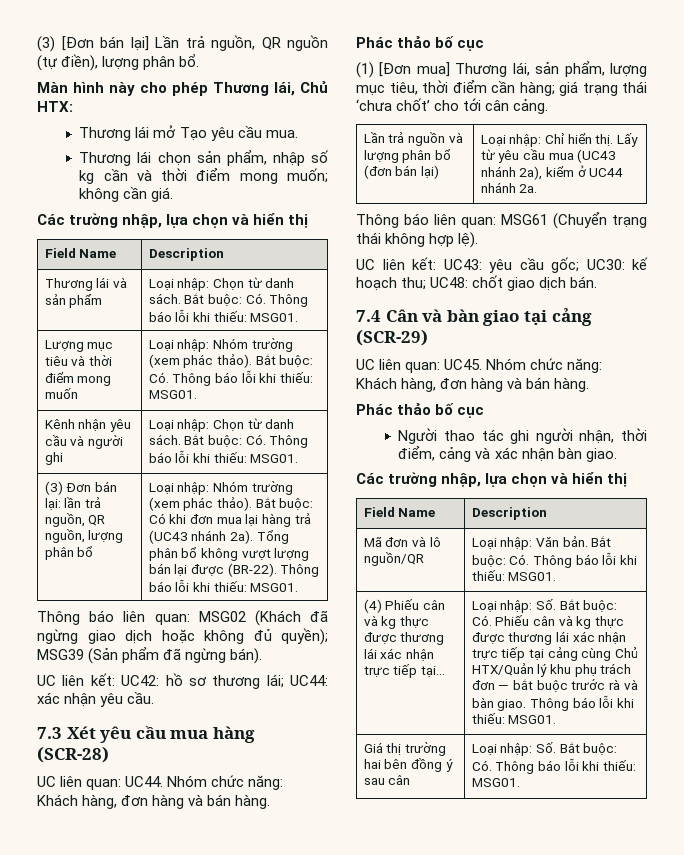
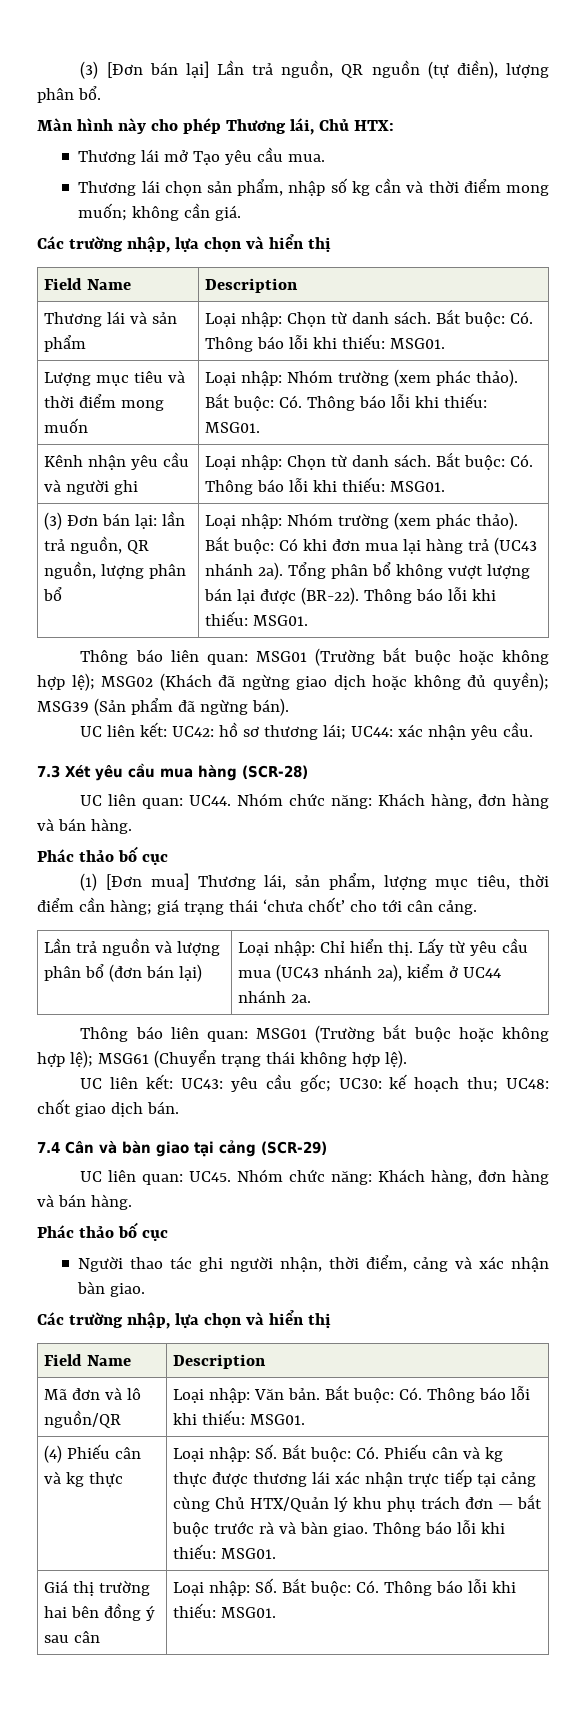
(190, 619) none -> [256,647,549,666] [37,673,95,691] MSG01 (Trường bắt buộc hoặc không hợp lệ);
(496, 222) none -> [256,1024,549,1043] [37,1050,93,1068] MSG01 (Trường bắt buộc hoặc không hợp lệ);
[363,632,445,645] [363,648,435,661] [363,664,446,678] được thương lái xác nhận trực tiếp tại… -> (124, 1479) none

